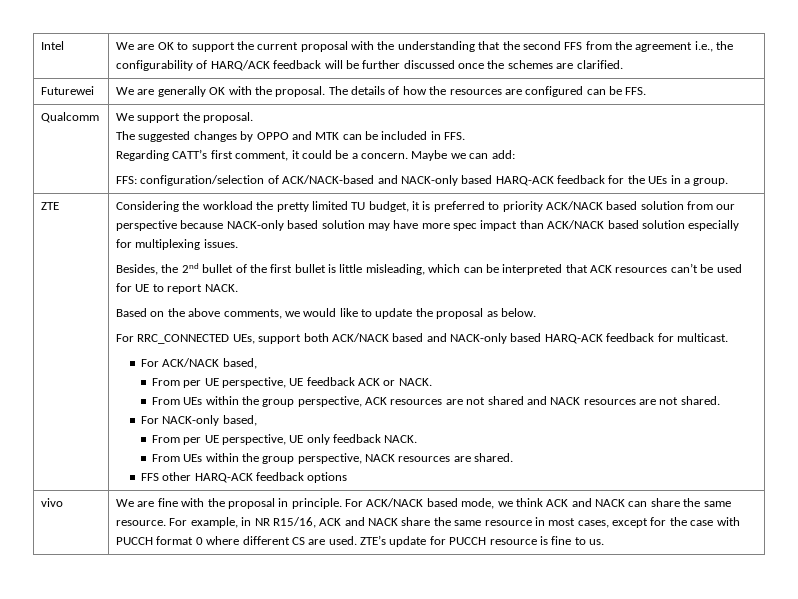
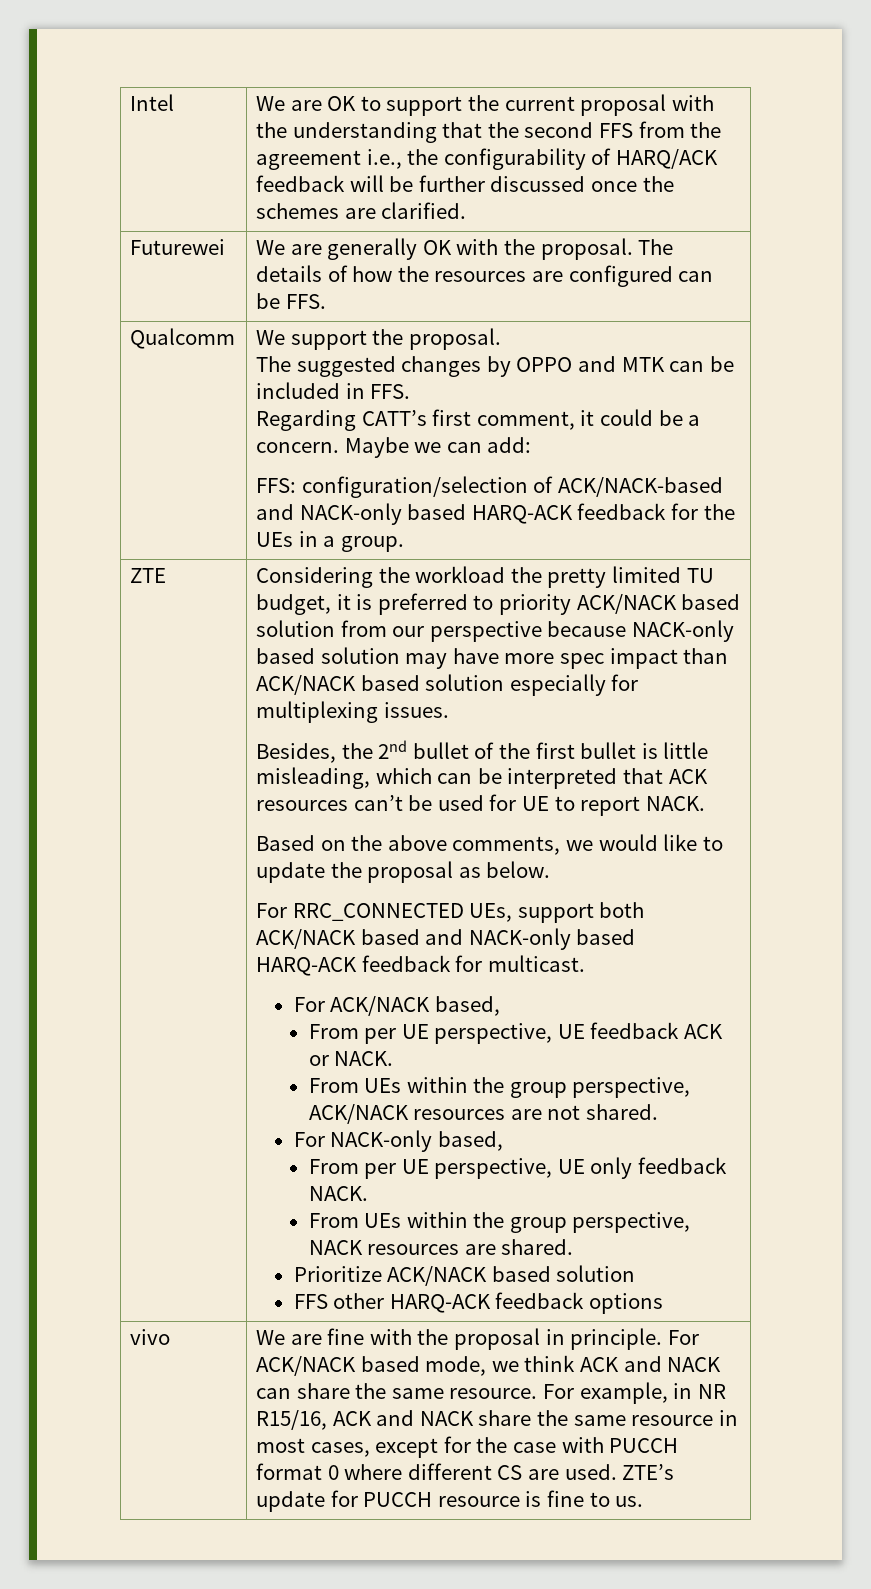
[365,396,581,405] ACK resources are not shared and NACK -> [308,1104,409,1124] ACK/NACK
(514, 457) none -> [293,1265,636,1286] // Prioritize ACK/NACK based solution

